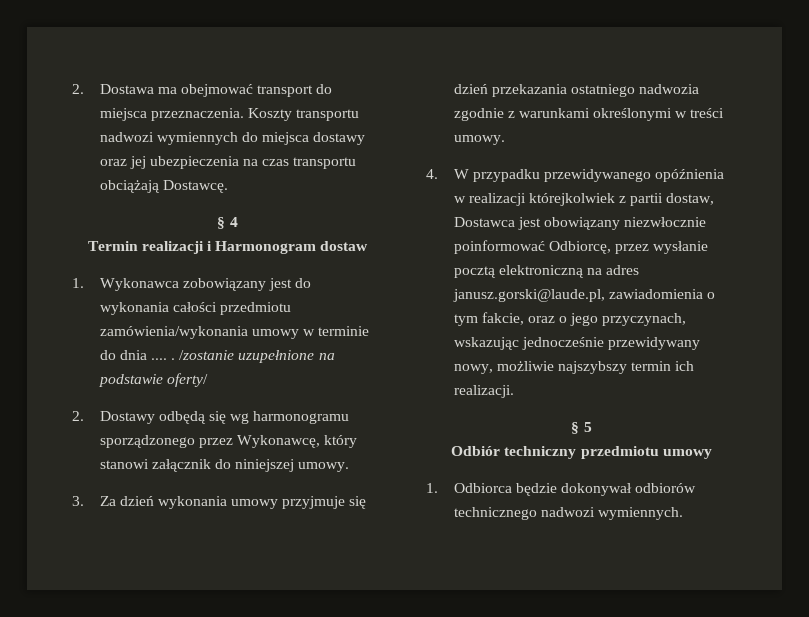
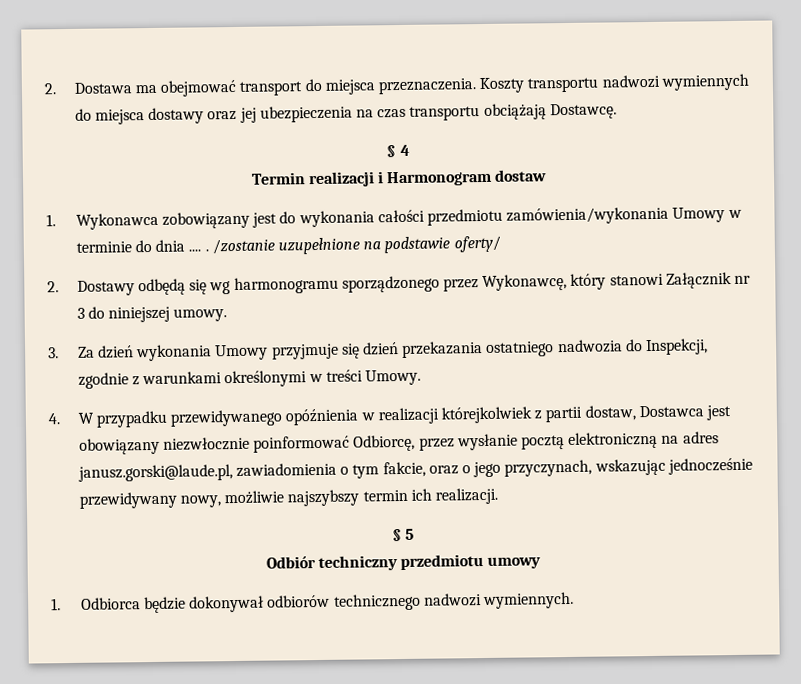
[251,329,299,339] umowy -> [672,207,726,223] Umowy
[151,459,211,472] załącznik -> [665,272,751,289] [76,307,85,319] Załącznik nr 3
[231,499,279,509] umowy -> [215,344,269,361] Umowy
(700, 89) none -> [624,338,708,356] do Inspekcji,
[453,135,505,145] umowy. -> [364,369,421,386] Umowy.

